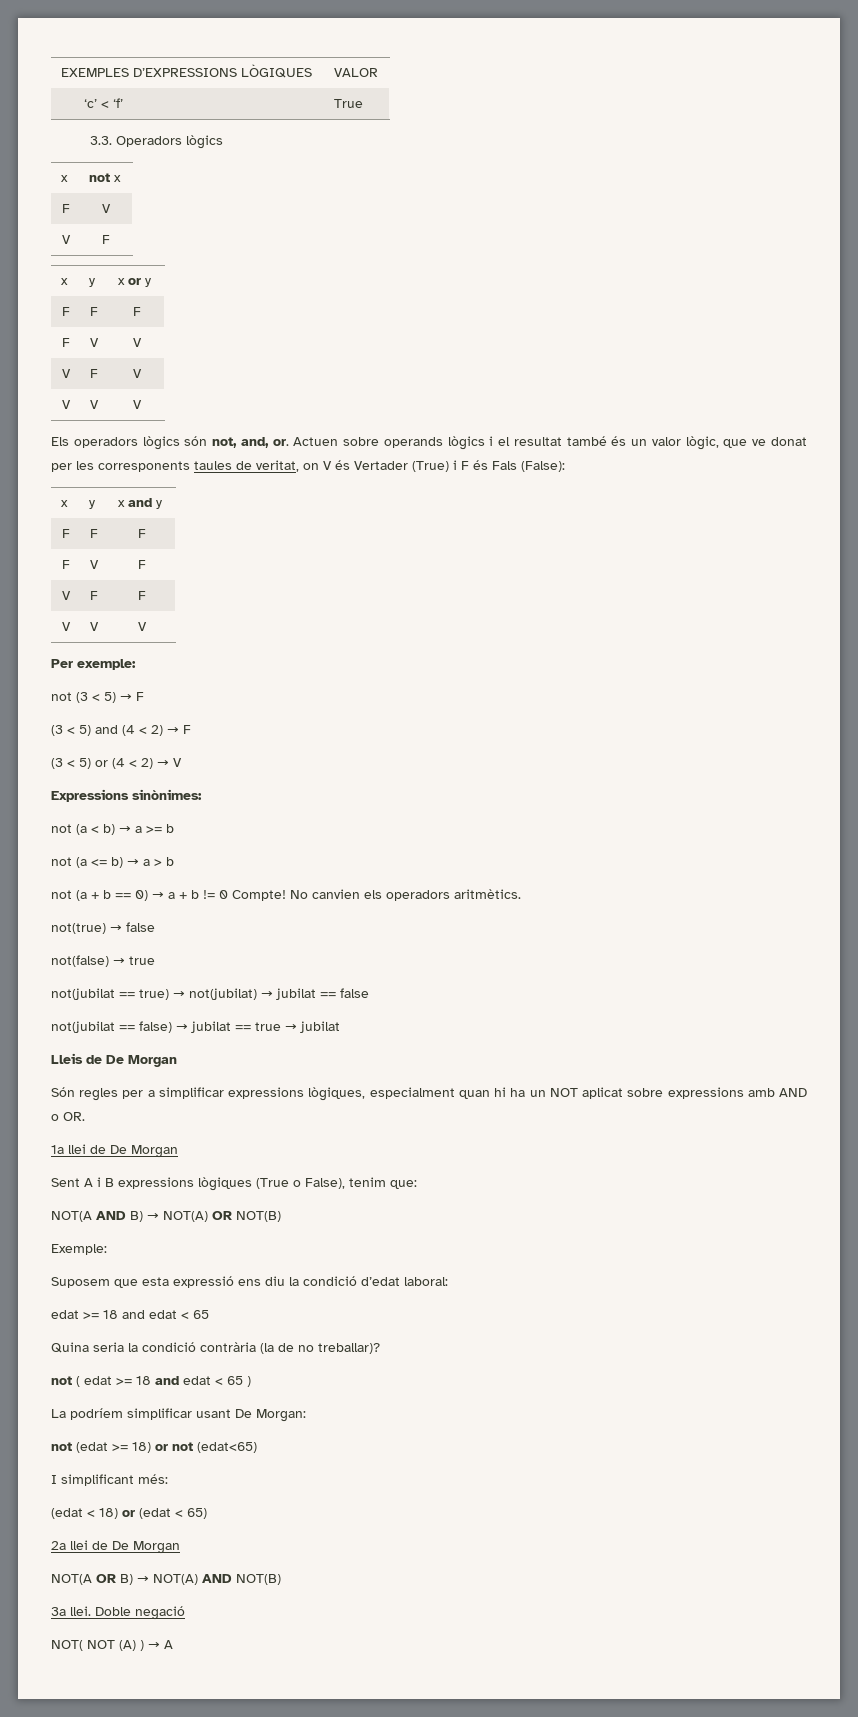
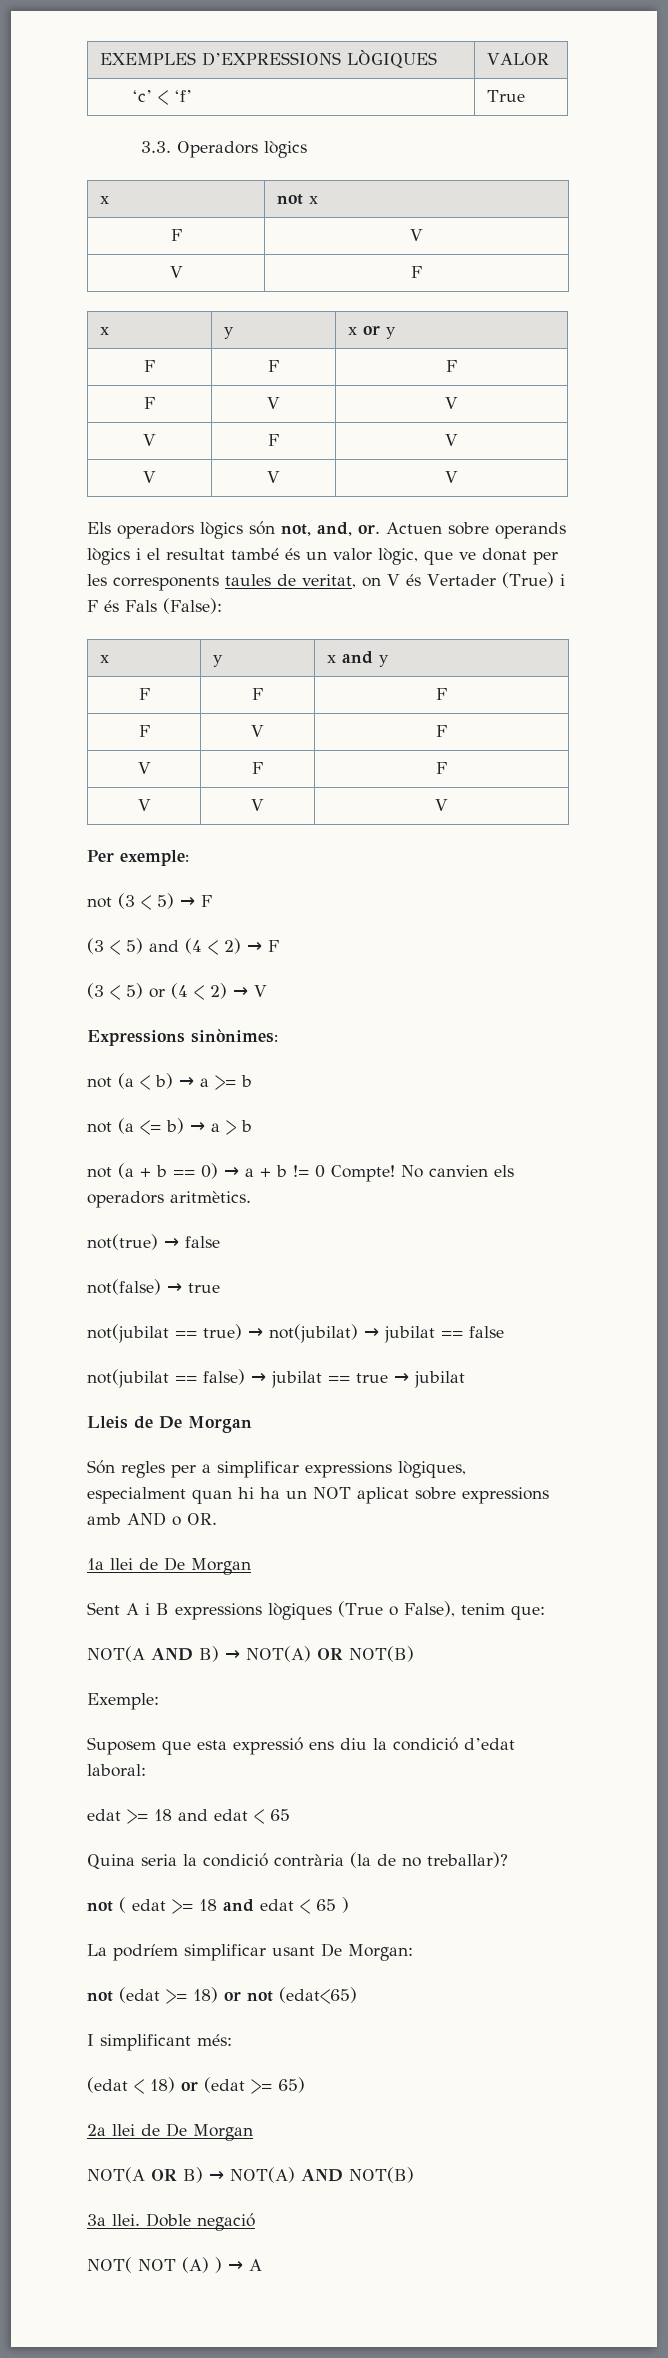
[175,1510,183,1517] < -> [251,2079,272,2094] >=

